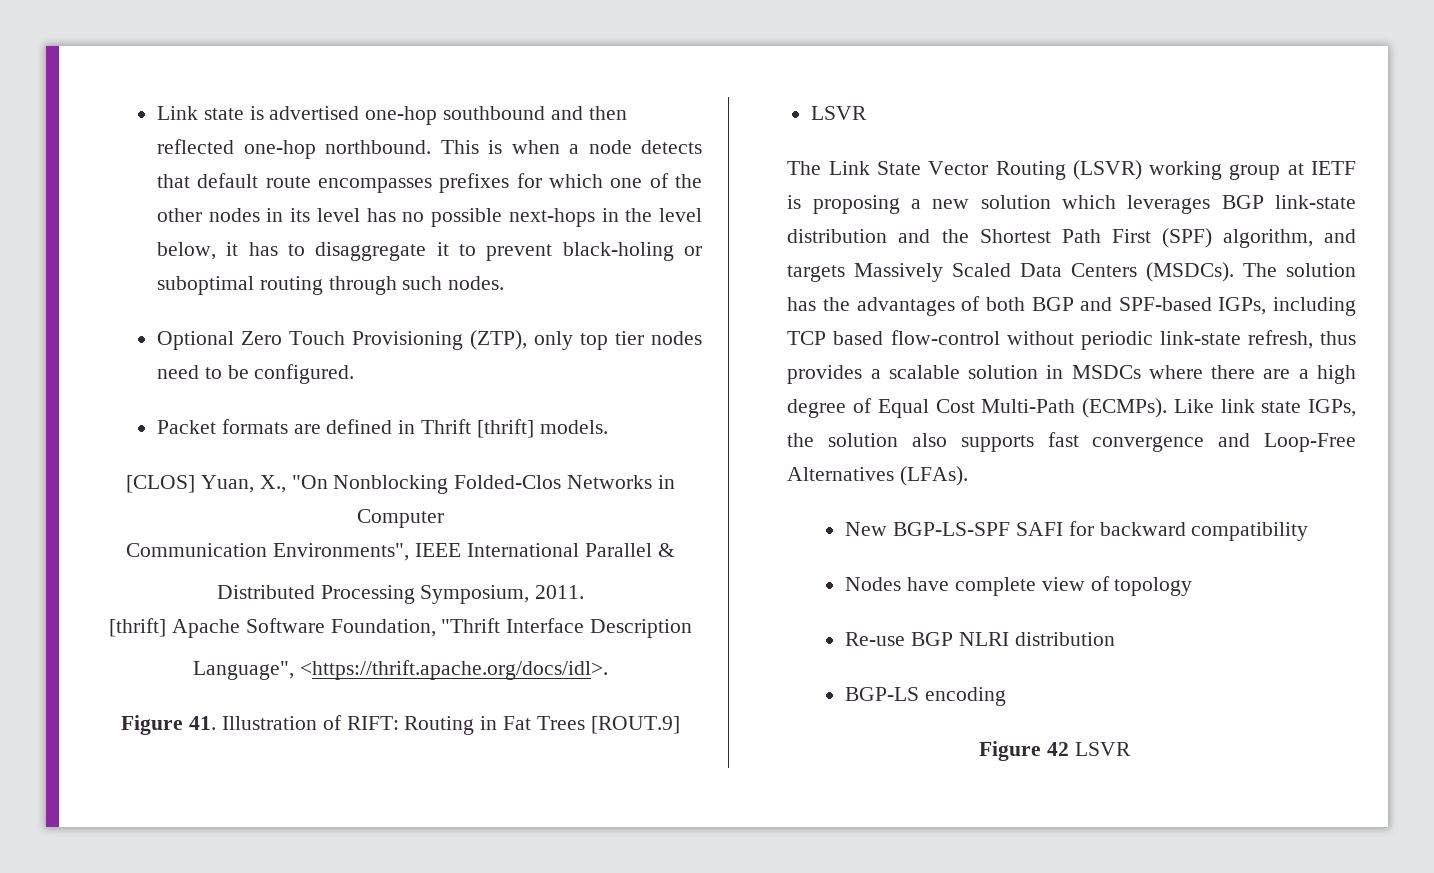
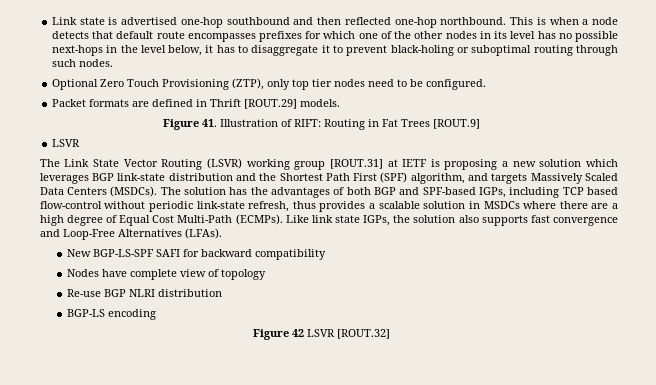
[476,419,534,438] [thrift] -> [243,99,297,109] [ROUT.29]
[126,475,675,494] [357,509,444,528] [126,543,675,561] [216,585,585,604] [109,618,692,638] [193,660,608,680] // [CLOS] Yuan, X., "On Nonblocking Folded-Clos Networks in Computer // Communication Environments", IEEE International Parallel & // Distributed Processing Symposium, 2011. // [thrift] Apache Software Foundation, "Thrift Interface Description // Language", <https://thrift.apache.org/docs/idl>. -> (340, 103) none
(1281, 172) none -> [329,159,383,169] [ROUT.31]
(1131, 749) none -> [337,329,390,339] [ROUT.32]

